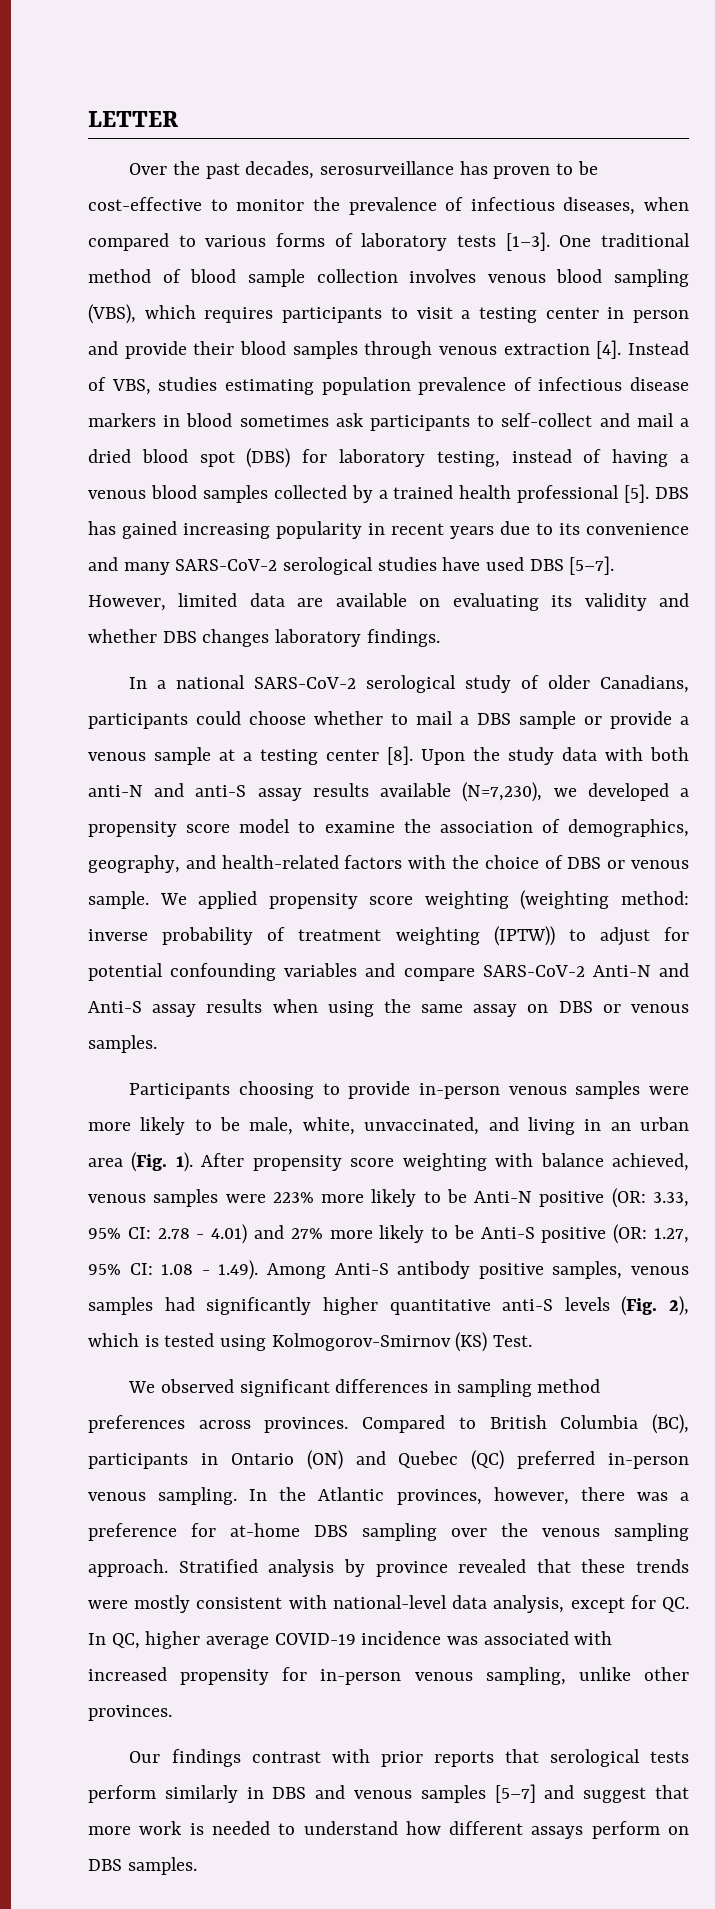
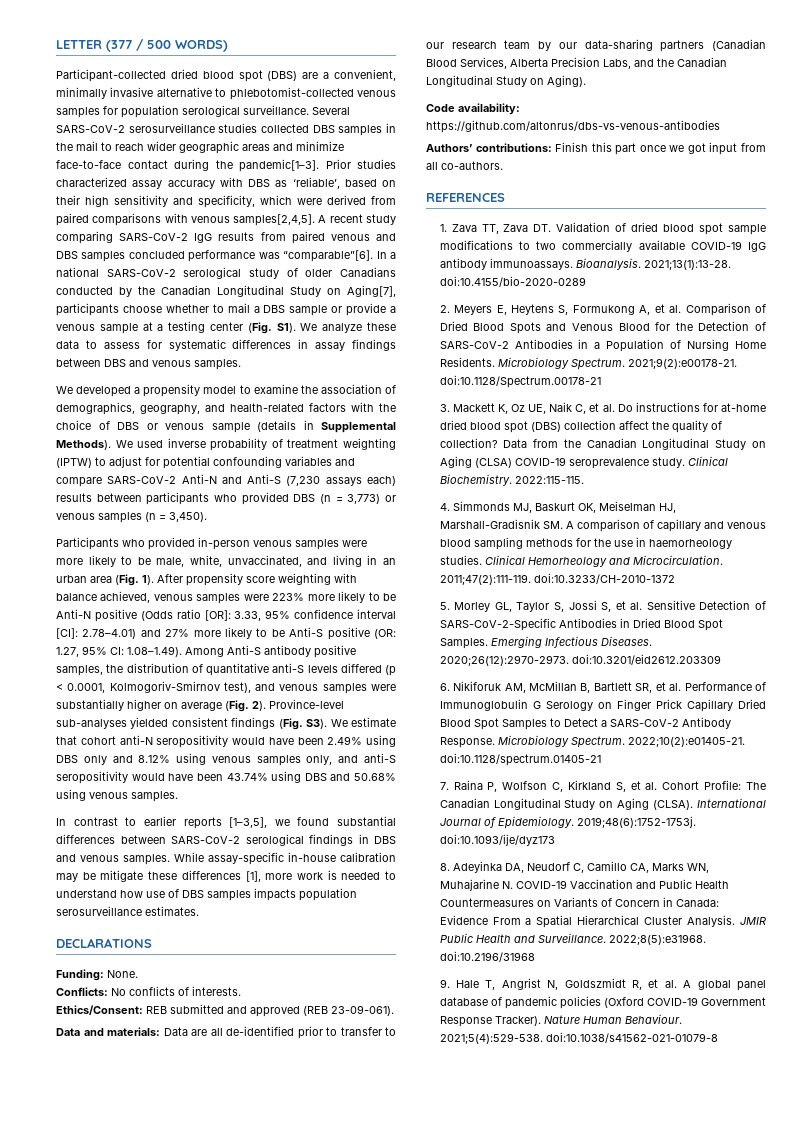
[129,161,598,179] [88,197,689,215] [88,232,690,251] [88,269,689,287] [88,304,689,324] [88,340,689,359] [88,377,689,395] [88,413,689,431] [88,448,689,468] [88,484,689,503] [88,521,689,539] [88,556,615,575] [88,593,690,611] [88,629,440,647] // Over the past decades, serosurveillance has proven to be cost-effective to monitor the prevalence of infectious diseases, when compared to various forms of laboratory tests [1–3]. One traditional method of blood sample collection involves venous blood sampling (VBS), which requires participants to visit a testing center in person and provide their blood samples through venous extraction [4]. Instead of VBS, studies estimating population prevalence of infectious disease markers in blood sometimes ask participants to self-collect and mail a dried blood spot (DBS) for laboratory testing, instead of having a venous blood samples collected by a trained health professional [5]. DBS has gained increasing popularity in recent years due to its convenience and many SARS-CoV-2 serological studies have used DBS [5–7]. However, limited data are available on evaluating its validity and whether DBS changes laboratory findings. // -> [106,39,228,52] [56,69,396,82] [56,87,396,100] [56,105,350,118] [56,123,397,136] [56,141,344,154] [56,159,396,172] [56,177,396,189] [56,195,396,208] [56,213,396,226] [56,231,396,244] [56,250,374,262] (377 / 500 WORDS) // Participant-collected dried blood spot (DBS) are a convenient, minimally invasive alternative to phlebotomist-collected venous samples for population serological surveillance. Several SARS-CoV-2 serosurveillance studies collected DBS samples in the mail to reach wider geographic areas and minimize face-to-face contact during the pandemic[1–3]. Prior studies characterized assay accuracy with DBS as ‘reliable’, based on their high sensitivity and specificity, which were derived from paired comparisons with venous samples[2,4,5]. A recent study comparing SARS-CoV-2 IgG results from paired venous and DBS samples concluded performance was “comparable”[6].
[600,675,689,693] [88,711,241,729] Canadians, participants could -> [339,267,396,277] [56,285,396,297] [56,303,119,316] Canadians conducted by the Canadian Longitudinal Study on Aging[7], participants
[387,746,689,765] [88,782,577,802] [8]. Upon the study data with both anti-N and anti-S assay results available (N=7,230), we -> [247,322,397,334] [56,339,396,351] [56,358,241,370] [56,386,73,394] (Fig. S1). We analyze these data to assess for systematic differences in assay findings between DBS and venous samples. // We
[186,824,231,833] score -> (201, 390) none
[88,890,689,910] sample. We applied propensity score weighting (weighting method: -> [211,420,396,433] [56,440,164,450] sample (details in Supplemental Methods). We used
[493,926,555,946] (IPTW)) -> [56,458,92,468] (IPTW)
[152,999,689,1017] [88,1035,157,1053] [129,1081,411,1099] assay results when using the same assay on DBS or venous samples. // Participants choosing to provide -> [286,476,396,486] [56,492,396,505] [56,512,207,523] [56,537,195,550] (7,230 assays each) results between participants who provided DBS (n = 3,773) or venous samples (n = 3,450). // Participants who provided
[611,1188,689,1208] [88,1224,248,1244] (OR: 3.33, 95% CI: 2.78 - 4.01) -> [140,609,396,621] [56,628,137,639] (Odds ratio [OR]: 3.33, 95% confidence interval [CI]: 2.78–4.01)
[161,1260,259,1280] 1.08 - 1.49). -> [127,646,182,657] 1.08–1.49).
[631,1266,689,1275] [88,1296,689,1316] [88,1332,533,1352] [128,1379,601,1397] [88,1414,689,1434] [88,1450,689,1470] [88,1487,689,1505] [88,1523,689,1541] [88,1559,689,1577] [88,1595,689,1613] [88,1631,613,1649] [88,1667,689,1685] [88,1705,172,1721] [129,1749,689,1767] [88,1784,689,1803] venous samples had significantly higher quantitative anti-S levels (Fig. 2), which is tested using Kolmogorov-Smirnov (KS) Test. // We observed significant differences in sampling method preferences across provinces. Compared to British Columbia (BC), participants in Ontario (ON) and Quebec (QC) preferred in-person venous sampling. In the Atlantic provinces, however, there was a preference for at-home DBS sampling over the venous sampling approach. Stratified analysis by province revealed that these trends were mostly consistent with national-level data analysis, except for QC. In QC, higher average COVID-19 incidence was associated with increased propensity for in-person venous sampling, unlike other provinces. // Our findings contrast with prior reports that serological tests perform similarly in DBS and venous samples [5–7] and suggest that -> [106,663,396,676] [56,681,396,694] [56,699,344,712] [56,717,396,730] [56,735,396,748] [56,753,396,766] [56,771,396,784] [56,789,178,802] [56,816,396,829] [56,834,396,846] [56,852,396,865] [56,870,261,882] the distribution of quantitative anti-S levels differed (p < 0.0001, Kolmogoriv-Smirnov test), and venous samples were substantially higher on average (Fig. 2). Province-level sub-analyses yielded consistent findings (Fig. S3). We estimate that cohort anti-N seropositivity would have been 2.49% using DBS only and 8.12% using venous samples only, and anti-S seropositivity would have been 43.74% using DBS and 50.68% using venous samples. // In contrast to earlier reports [1–3,5], we found substantial differences between SARS-CoV-2 serological findings in DBS and venous samples. While assay-specific in-house calibration may be mitigate these differences [1],
[449,1821,689,1839] [88,1857,197,1875] different assays perform on DBS samples. -> [146,888,357,901] [56,906,199,916] [56,938,152,948] [56,969,138,981] [56,986,241,996] [56,1004,394,1017] [56,1026,396,1039] [426,39,766,52] [426,57,727,69] [426,75,586,87] [426,103,520,115] [426,120,720,133] [426,142,766,155] [426,161,503,170] [426,193,505,202] [439,222,766,235] [439,240,766,252] [439,258,731,270] [439,276,586,287] [439,303,766,316] [439,321,766,334] [439,339,766,352] [439,357,737,370] [439,375,601,388] [439,402,766,414] [439,420,722,433] [439,438,766,450] [439,456,728,469] [439,474,584,486] [439,501,676,513] [439,519,766,532] [439,537,732,550] [439,555,723,567] [439,573,675,585] [439,600,766,612] [439,618,723,631] [439,636,652,649] [439,654,721,666] [439,681,766,693] [439,699,766,712] [439,717,731,730] [439,735,745,748] [439,753,601,766] [439,780,766,792] [439,798,766,810] [439,816,696,829] [439,834,555,846] [439,861,709,873] [439,879,729,891] [439,897,719,907] [439,915,767,928] [439,933,706,945] [439,951,535,962] [439,978,766,991] [439,996,766,1009] [439,1014,682,1027] [439,1032,718,1044] use of DBS samples impacts population serosurveillance estimates. // DECLARATIONS // Funding: None. // Conflicts: No conflicts of interests. // Ethics/Consent: REB submitted and approved (REB 23-09-061). // Data and materials: Data are all de-identified prior to transfer to our research team by our data-sharing partners (Canadian Blood Services, Alberta Precision Labs, and the Canadian Longitudinal Study on Aging). // Code availability: https://github.com/altonrus/dbs-vs-venous-antibodies // Authors’ contributions: Finish this part once we got input from all co-authors. // REFERENCES // 1. Zava TT, Zava DT. Validation of dried blood spot sample modifications to two commercially available COVID-19 IgG antibody immunoassays. Bioanalysis. 2021;13(1):13-28. doi:10.4155/bio-2020-0289 // 2. Meyers E, Heytens S, Formukong A, et al. Comparison of Dried Blood Spots and Venous Blood for the Detection of SARS-CoV-2 Antibodies in a Population of Nursing Home Residents. Microbiology Spectrum. 2021;9(2):e00178-21. doi:10.1128/Spectrum.00178-21 // 3. Mackett K, Oz UE, Naik C, et al. Do instructions for at-home dried blood spot (DBS) collection affect the quality of collection? Data from the Canadian Longitudinal Study on Aging (CLSA) COVID-19 seroprevalence study. Clinical Biochemistry. 2022:115-115. // 4. Simmonds MJ, Baskurt OK, Meiselman HJ, Marshall-Gradisnik SM. A comparison of capillary and venous blood sampling methods for the use in haemorheology studies. Clinical Hemorheology and Microcirculation. 2011;47(2):111-119. doi:10.3233/CH-2010-1372 // 5. Morley GL, Taylor S, Jossi S, et al. Sensitive Detection of SARS-CoV-2-Specific Antibodies in Dried Blood Spot Samples. Emerging Infectious Diseases. 2020;26(12):2970-2973. doi:10.3201/eid2612.203309 // 6. Nikiforuk AM, McMillan B, Bartlett SR, et al. Performance of Immunoglobulin G Serology on Finger Prick Capillary Dried Blood Spot Samples to Detect a SARS-CoV-2 Antibody Response. Microbiology Spectrum. 2022;10(2):e01405-21. doi:10.1128/spectrum.01405-21 // 7. Raina P, Wolfson C, Kirkland S, et al. Cohort Profile: The Canadian Longitudinal Study on Aging (CLSA). International Journal of Epidemiology. 2019;48(6):1752-1753j. doi:10.1093/ije/dyz173 // 8. Adeyinka DA, Neudorf C, Camillo CA, Marks WN, Muhajarine N. COVID-19 Vaccination and Public Health Countermeasures on Variants of Concern in Canada: Evidence From a Spatial Hierarchical Cluster Analysis. JMIR Public Health and Surveillance. 2022;8(5):e31968. doi:10.2196/31968 // 9. Hale T, Angrist N, Goldszmidt R, et al. A global panel database of pandemic policies (Oxford COVID-19 Government Response Tracker). Nature Human Behaviour. 2021;5(4):529-538. doi:10.1038/s41562-021-01079-8

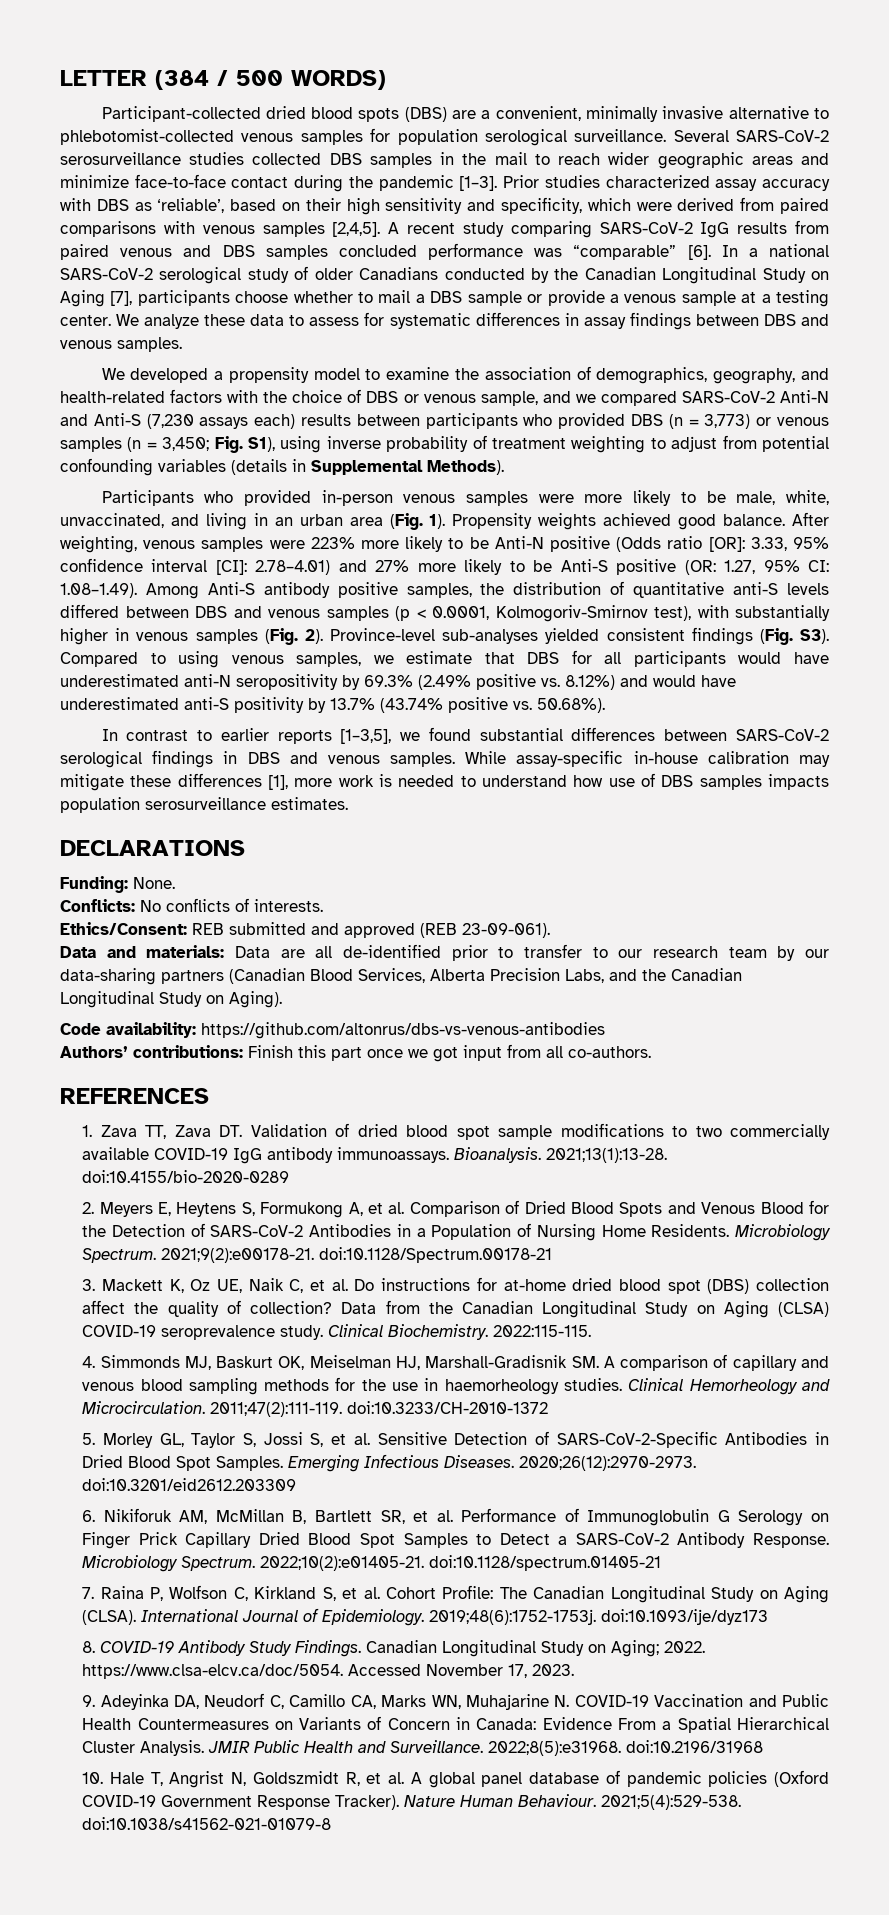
[106,40,132,52] (377 -> [155,70,209,90] (384
[238,70,263,82] spot -> [358,108,400,122] spots
[239,159,319,172] pandemic[1–3]. -> [378,175,498,191] pandemic [1–3].
[233,214,316,226] samples[2,4,5]. -> [262,222,381,237] samples [2,4,5].
[283,250,374,262] “comparable”[6]. -> [573,245,711,260] “comparable” [6].
[347,285,396,297] Aging[7], -> [60,290,133,307] Aging [7],
[210,322,296,334] center (Fig. S1). -> [60,315,111,326] center.
[211,420,396,433] [56,438,396,451] [56,456,355,469] [56,477,102,487] sample (details in Supplemental Methods). We used inverse probability of treatment weighting (IPTW) to adjust for potential confounding variables and compare -> [480,391,677,406] sample, and we compared
[169,512,207,522] 3,450). -> [162,435,829,453] [60,458,504,476] 3,450; Fig. S1), using inverse probability of treatment weighting to adjust from potential confounding variables (details in Supplemental Methods).
[157,573,357,586] [56,591,151,603] After propensity score weighting with balance achieved, -> [452,512,830,530] [60,536,137,553] Propensity weights achieved good balance. After weighting,
(382, 668) none -> [125,606,389,621] between DBS and venous samples
[255,683,396,694] [56,699,222,711] and venous samples were substantially higher on average -> [697,605,830,621] [60,628,258,645] with substantially higher in venous samples
[330,717,396,727] [56,735,396,748] [56,753,396,766] [56,771,396,784] [56,789,178,802] We estimate that cohort anti-N seropositivity would have been 2.49% using DBS only and 8.12% using venous samples only, and anti-S seropositivity would have been 43.74% using DBS and 50.68% using venous samples. -> [60,650,830,668] [60,674,736,690] [60,697,605,713] Compared to using venous samples, we estimate that DBS for all participants would have underestimated anti-N seropositivity by 69.3% (2.49% positive vs. 8.12%) and would have underestimated anti-S positivity by 13.7% (43.74% positive vs. 50.68%).
[82,872,96,880] be -> (830, 761) none
(450, 867) none -> [100,1640,706,1657] [82,1664,575,1679] [82,1695,96,1707] COVID-19 Antibody Study Findings. Canadian Longitudinal Study on Aging; 2022. https://www.clsa-elcv.ca/doc/5054. Accessed November 17, 2023. // 9.
[439,979,450,988] 9. -> [82,1772,104,1784] 10.

